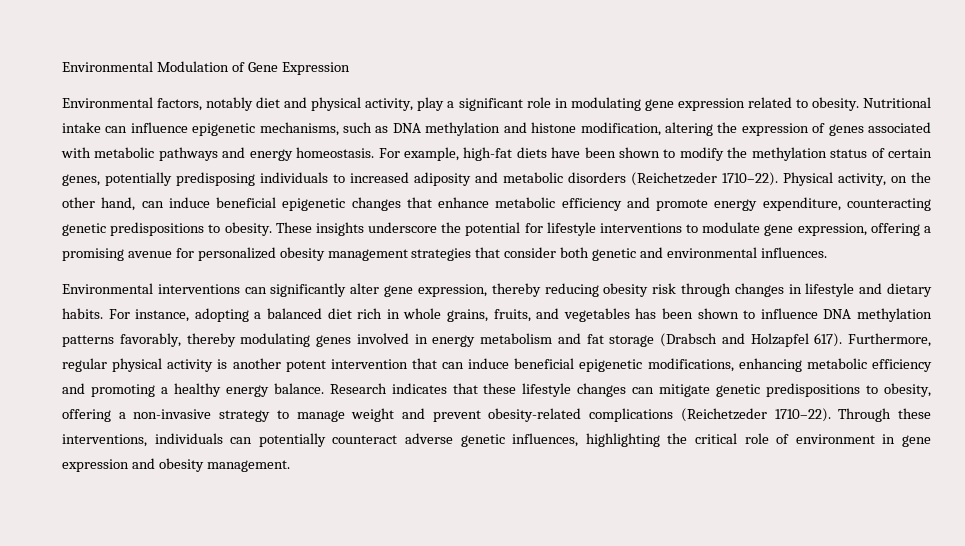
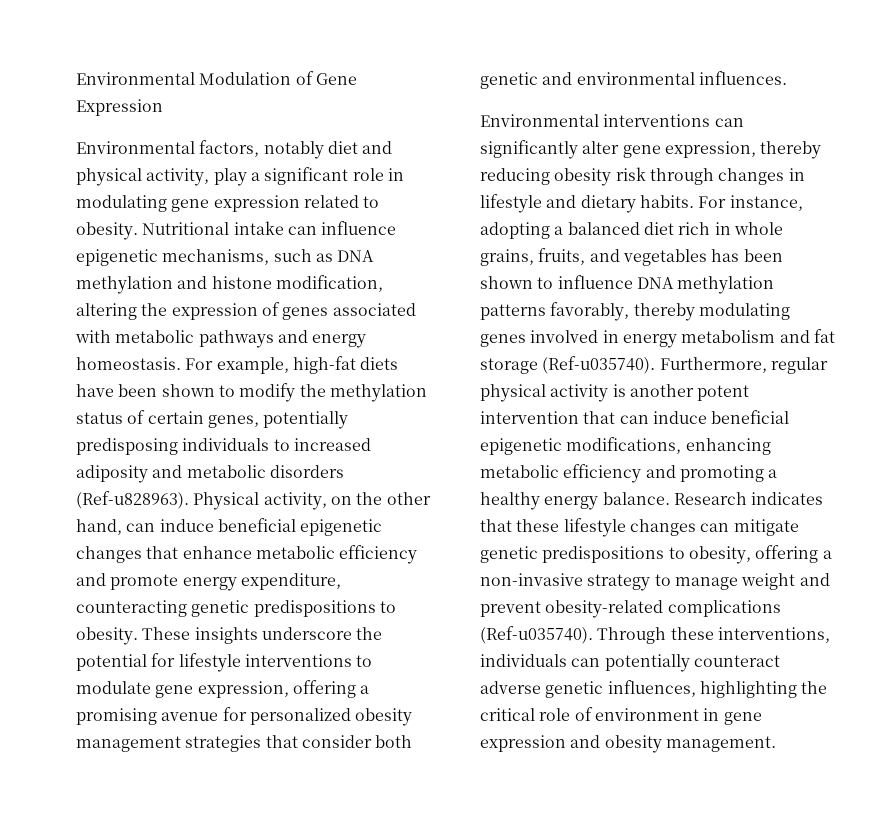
[631,172,778,186] (Reichetzeder 1710–22). -> [76,491,189,509] (Ref-u828963).
[660,333,843,347] (Drabsch and Holzapfel 617). -> [542,356,656,374] (Ref-u035740).
[680,408,831,422] (Reichetzeder 1710–22). -> [480,626,593,644] (Ref-u035740).

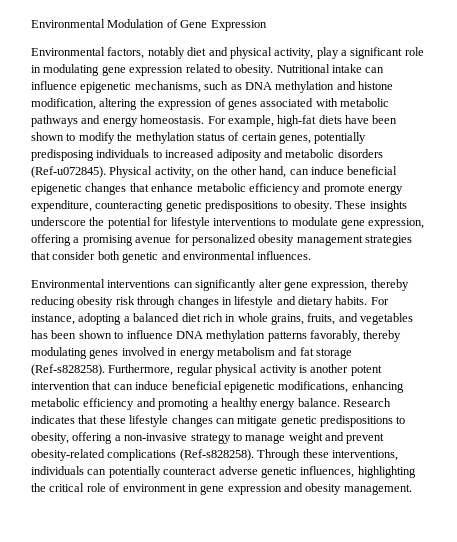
[76,491,189,509] (Ref-u828963). -> [31,166,106,178] (Ref-u072845).
[542,356,656,374] (Ref-u035740). -> [31,364,105,376] (Ref-s828258).
[480,626,593,644] (Ref-u035740). -> [179,449,254,461] (Ref-s828258).

